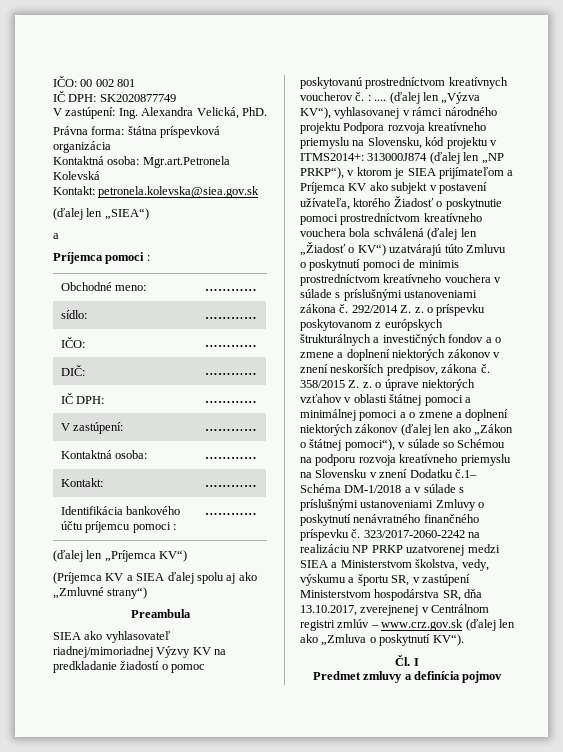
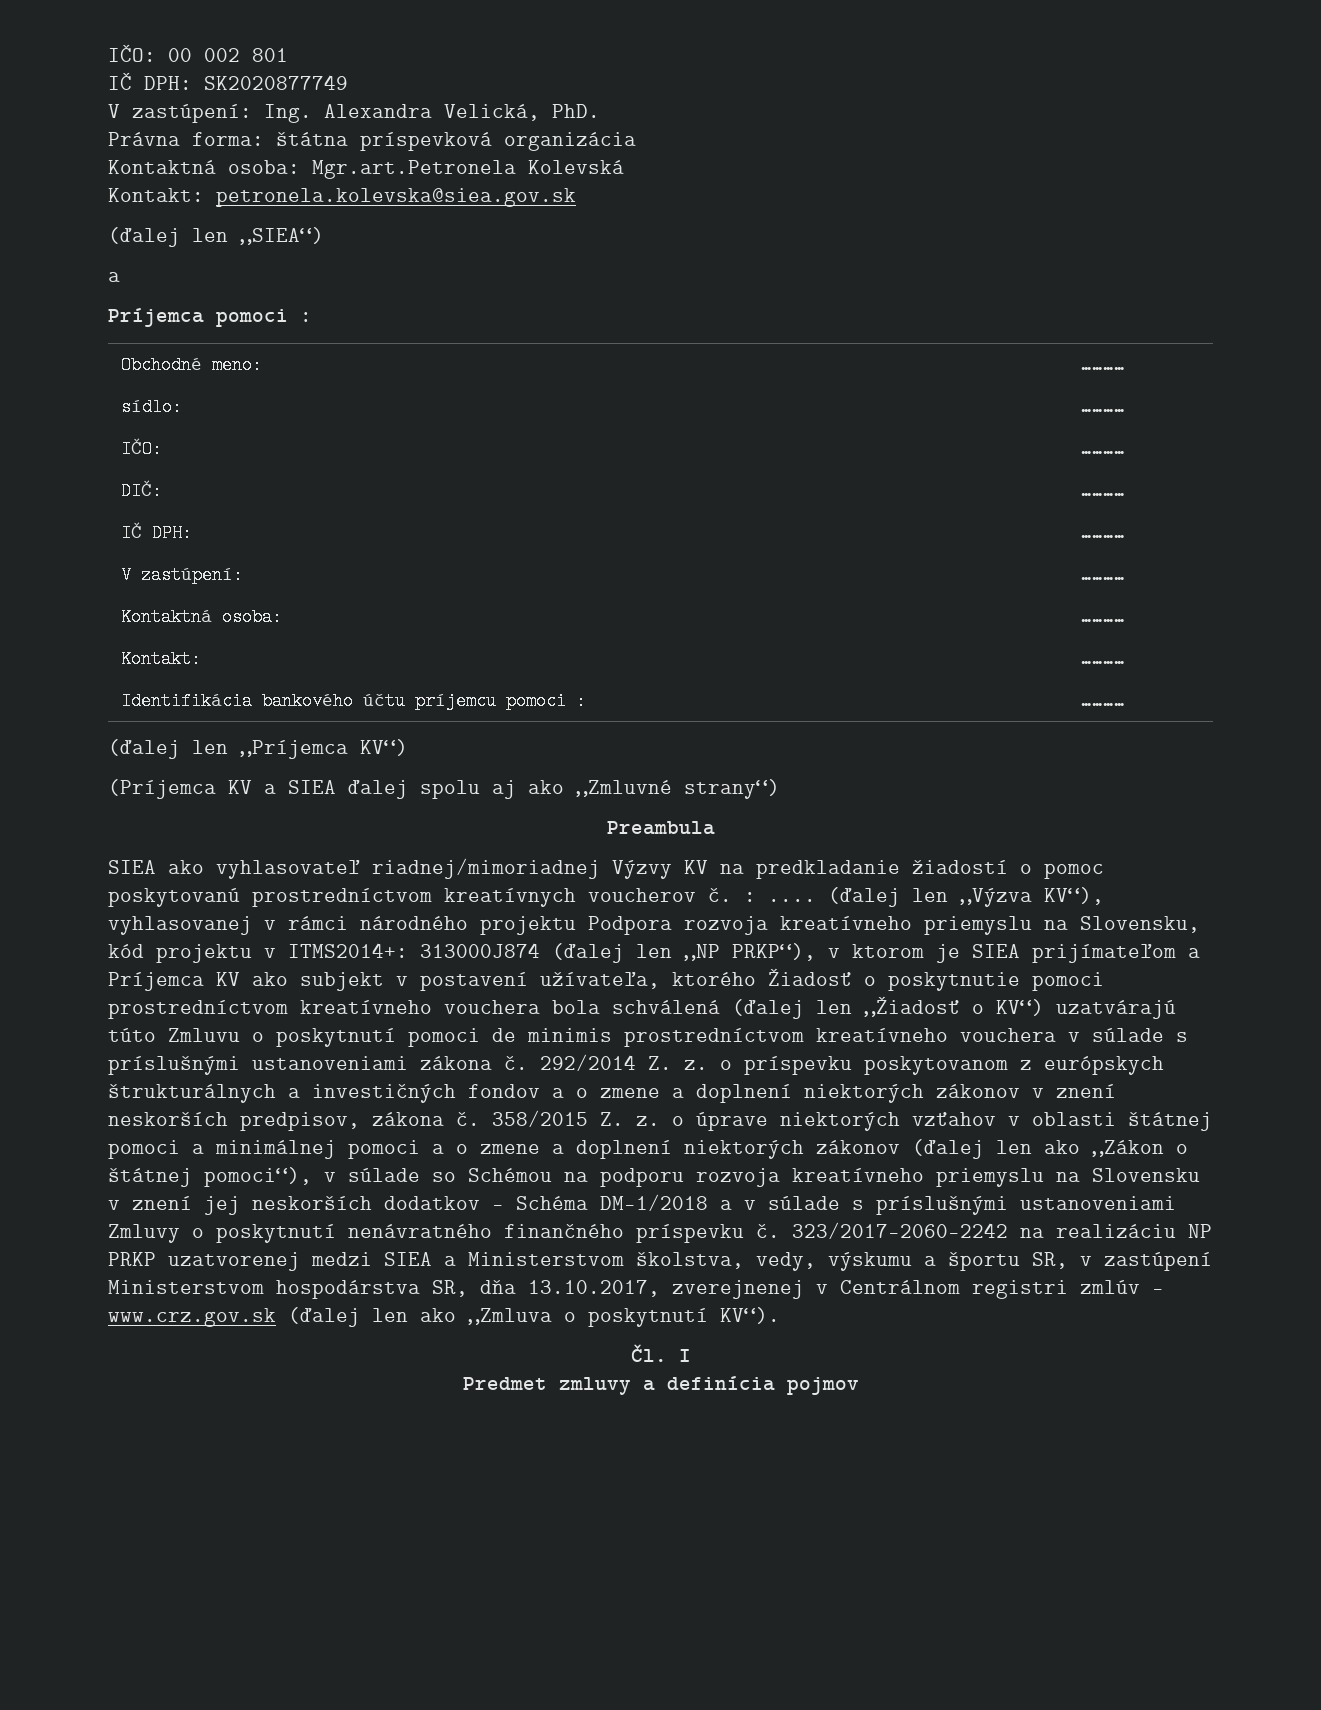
[409,469,477,478] Dodatku č.1– -> [204,1196,504,1215] jej neskorších dodatkov –

